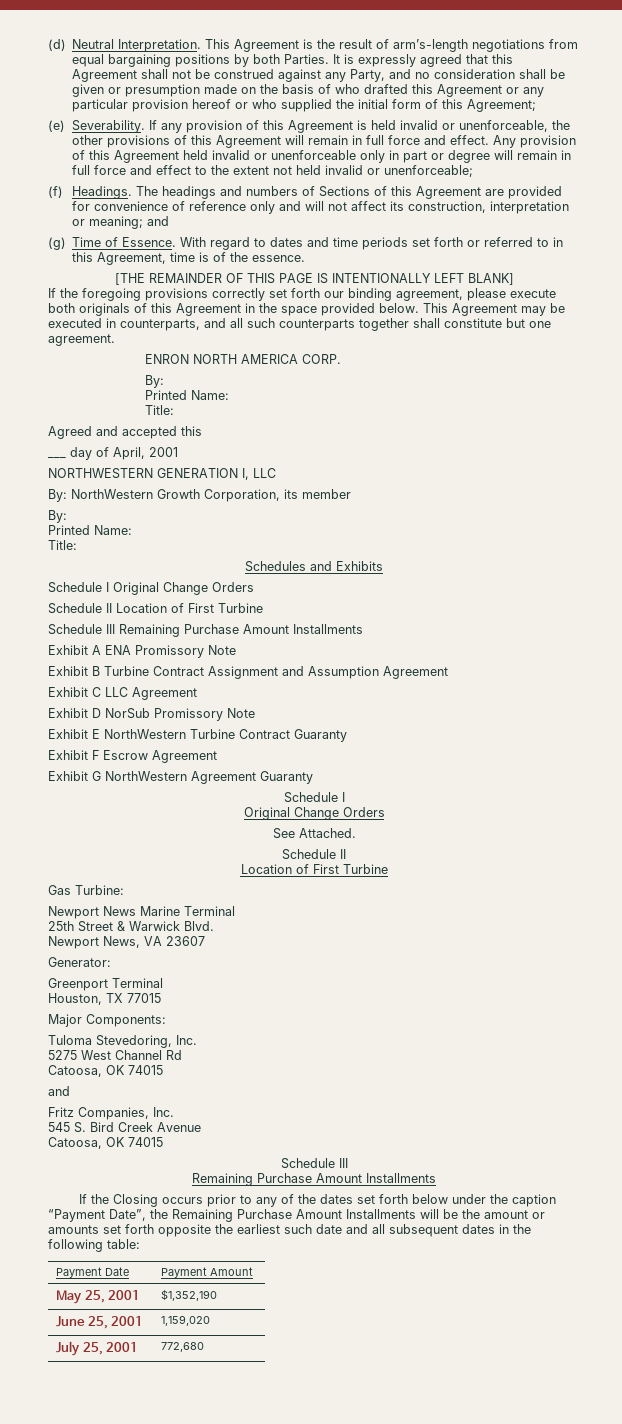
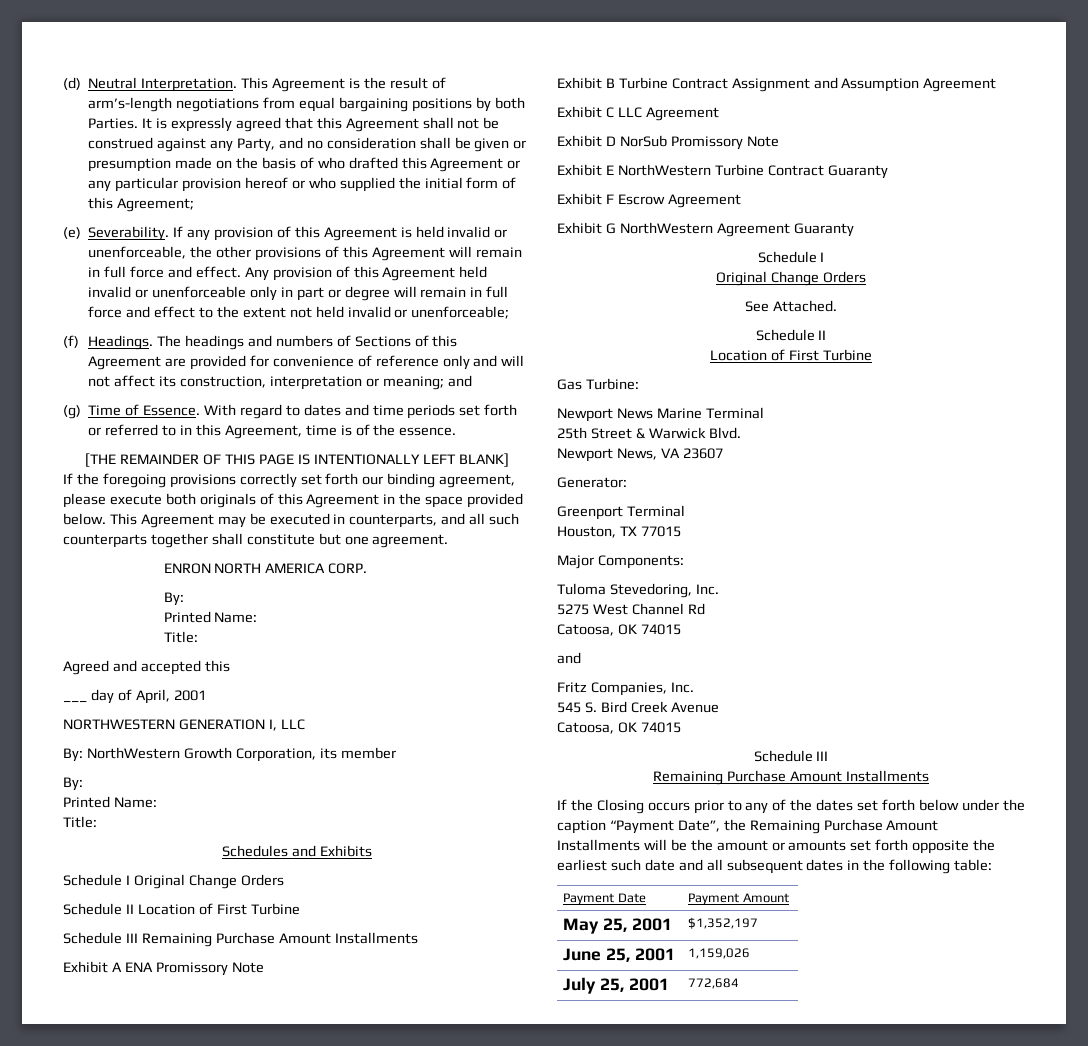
[161,1289,218,1301] $1,352,190 -> [688,917,759,929] $1,352,197
[161,1315,211,1326] 1,159,020 -> [688,948,751,959] 1,159,026
[161,1342,205,1352] 772,680 -> [688,978,740,989] 772,684

